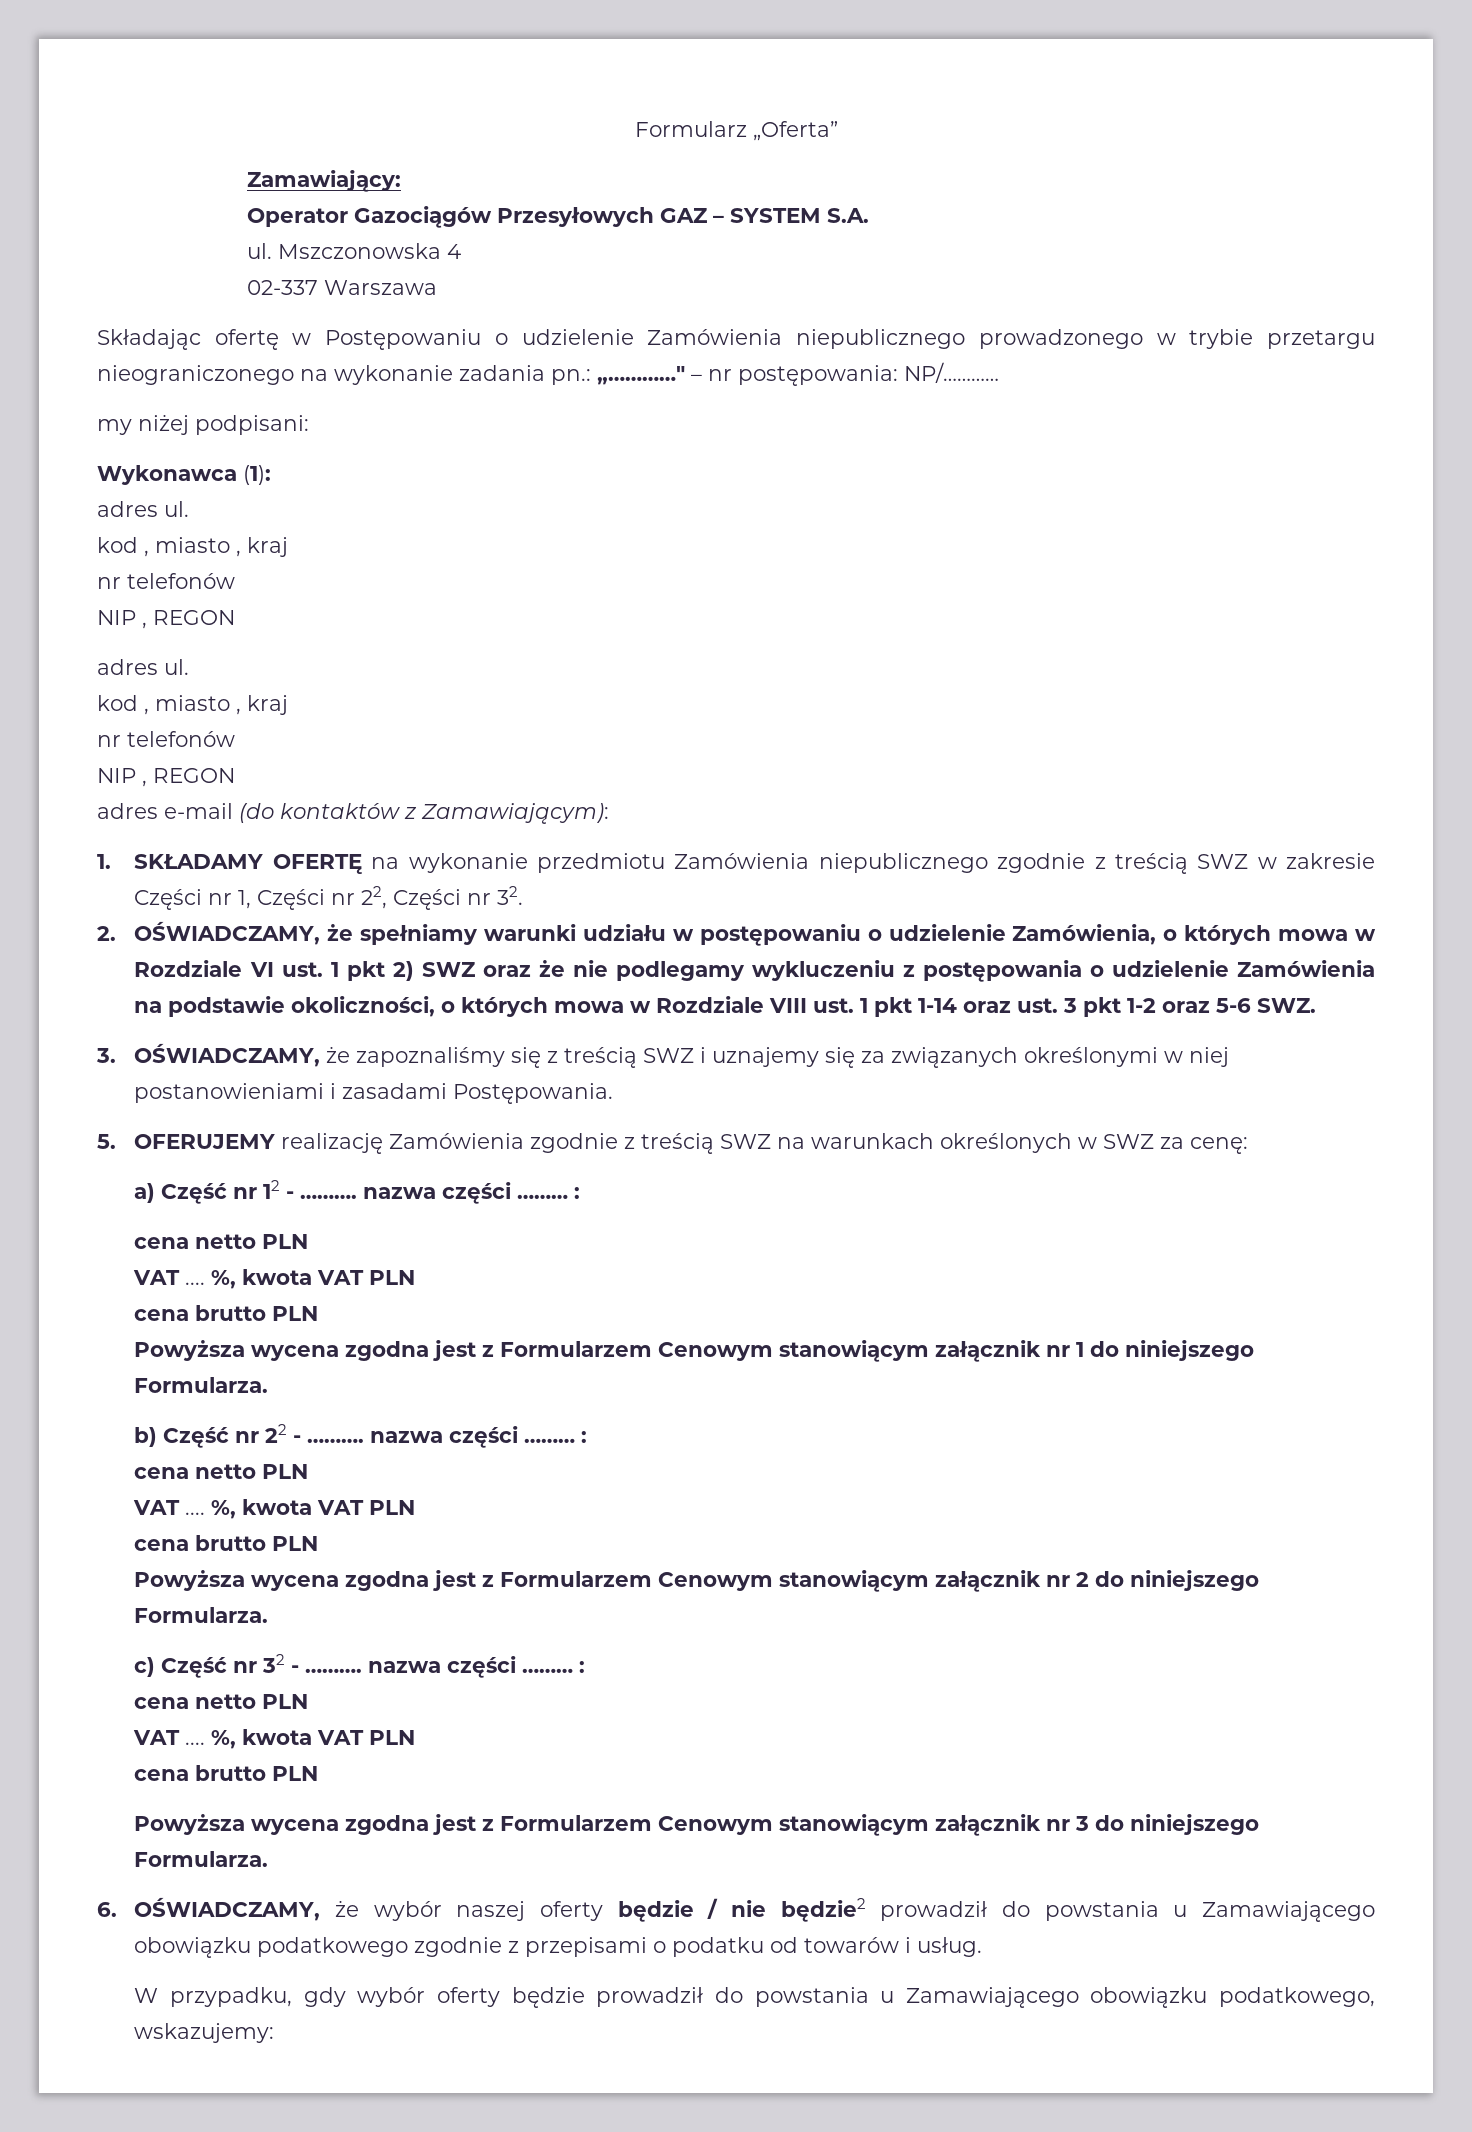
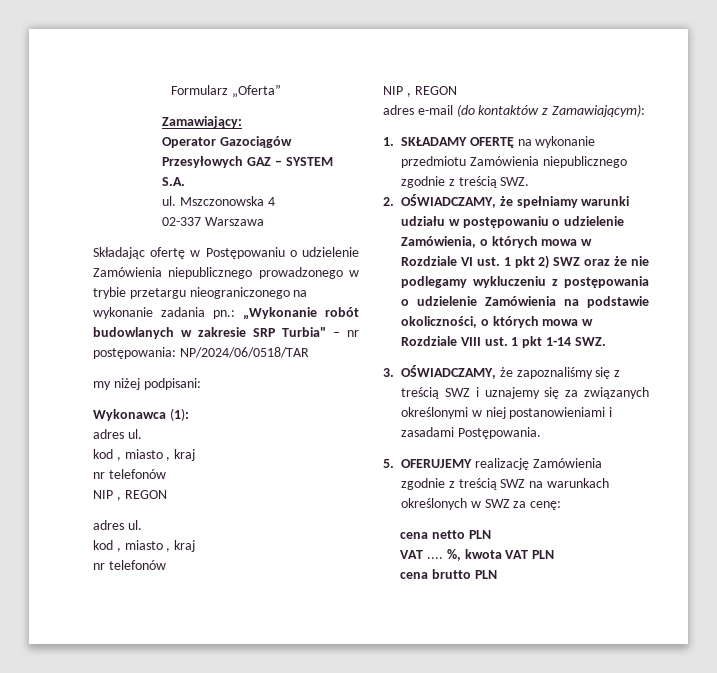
[597,366,685,385] „…………" -> [243,307,359,320] [93,327,326,339] „Wykonanie robót budowlanych w zakresie SRP Turbia"
[904,362,999,383] NP/………… -> [179,347,309,358] NP/2024/06/0518/TAR
[1197,853,1375,869] [134,886,524,910] SWZ w zakresie Części nr 1, Części nr 22, Części nr 32. -> [500,177,530,186] SWZ.
[963,997,1252,1017] oraz ust. 3 pkt 1-2 oraz 5-6 -> (571, 341) none
[134,1180,581,1204] // a) Część nr 12 - ………. nazwa części ……… : -> (562, 505) none
[134,1340,1255,1362] [134,1377,269,1393] [134,1424,588,1448] [134,1464,309,1479] [133,1499,416,1519] [134,1535,319,1551] [134,1570,1260,1592] [134,1607,269,1623] [134,1654,586,1678] [134,1694,309,1709] [133,1729,416,1749] [134,1765,319,1781] [134,1814,1260,1836] [134,1851,269,1867] [97,1897,1375,1922] [134,1937,983,1958] [134,1987,1375,2008] [134,2023,275,2043] // Powyższa wycena zgodna jest z Formularzem Cenowym stanowiącym załącznik nr 1 do niniejszego Formularza. // b) Część nr 22 - ………. nazwa części ……… : // cena netto PLN // VAT .... %, kwota VAT PLN // cena brutto PLN // Powyższa wycena zgodna jest z Formularzem Cenowym stanowiącym załącznik nr 2 do niniejszego Formularza. // c) Część nr 32 - ………. nazwa części ……… : // cena netto PLN // VAT .... %, kwota VAT PLN // cena brutto PLN // Powyższa wycena zgodna jest z Formularzem Cenowym stanowiącym załącznik nr 3 do niniejszego Formularza. // 6. OŚWIADCZAMY, że wybór naszej oferty będzie / nie będzie2 prowadził do powstania u Zamawiającego obowiązku podatkowego zgodnie z przepisami o podatku od towarów i usług. // W przypadku, gdy wybór oferty będzie prowadził do powstania u Zamawiającego obowiązku podatkowego, wskazujemy: -> (497, 574) none

